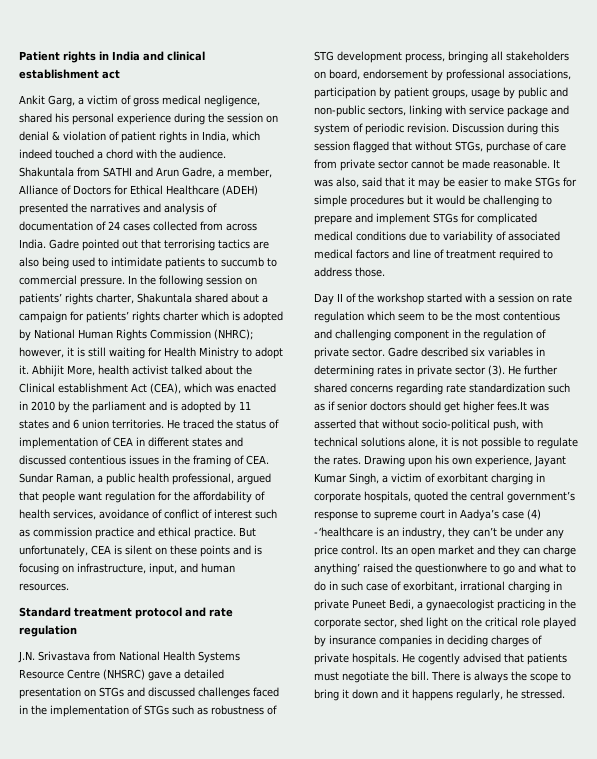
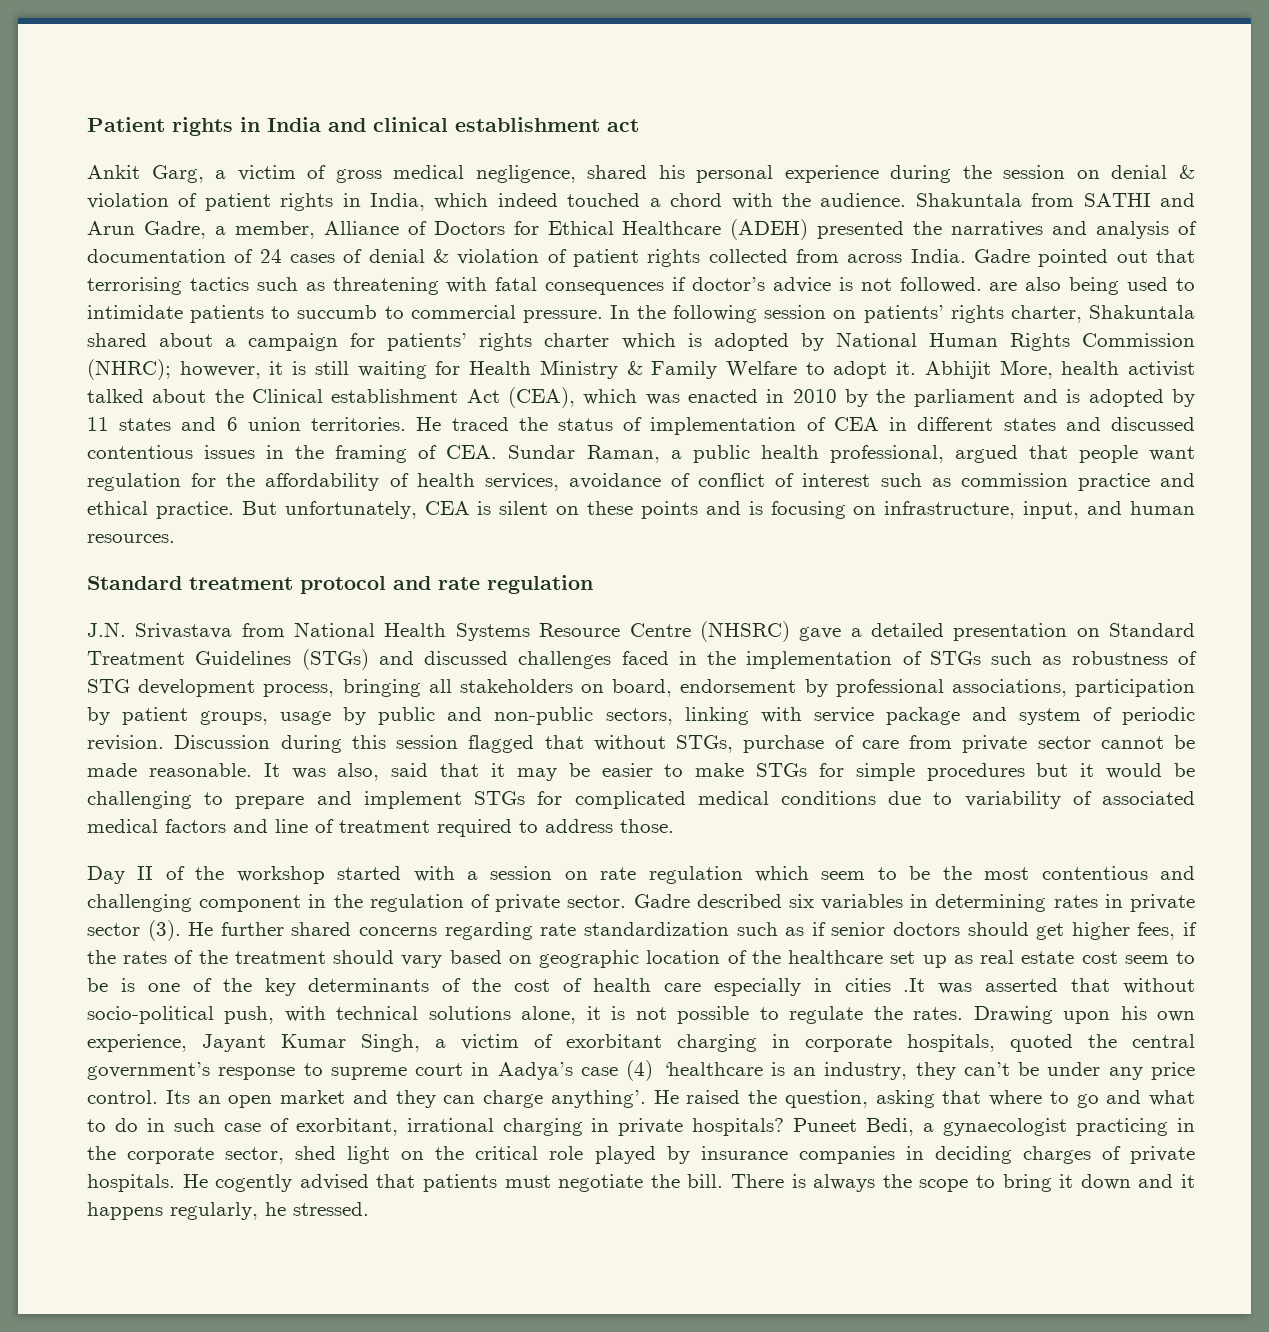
(150, 227) none -> [343,249,701,267] of denial & violation of patient rights
(250, 244) none -> [256,277,982,295] such as threatening with fatal consequences if doctor’s advice is not followed.
(239, 353) none -> [626,361,797,379] & Family Welfare
[99,687,124,697] STGs -> [1109,623,1196,637] [87,649,369,670] Standard Treatment Guidelines (STGs)
[497,401,527,411] fees.It -> [1137,922,1197,940] [87,950,1195,968] [87,978,926,996] fees, if the rates of the treatment should vary based on geographic location of the healthcare set up as real estate cost seem to be is one of the key determinants of the cost of health care especially in cities .It
[314,527,373,537] -‘healthcare -> [661,1062,763,1076] ‘healthcare
[314,563,487,575] anything’ raised the questionwhere -> [550,1090,1042,1108] anything’. He raised the question, asking that where
(349, 605) none -> [692,1118,785,1136] hospitals?

